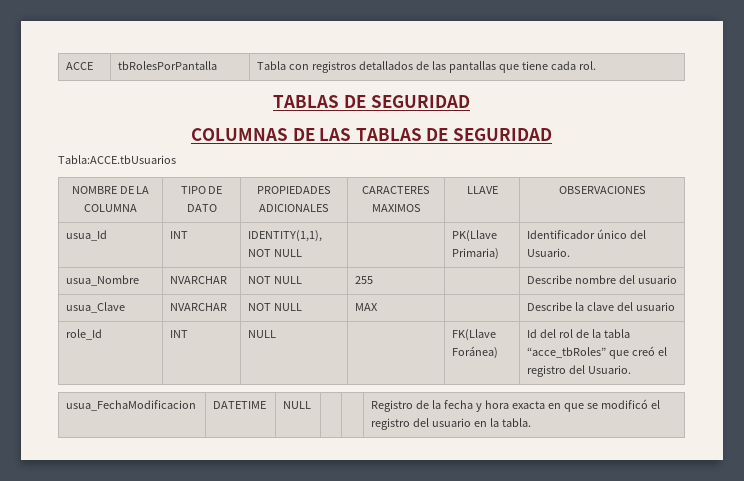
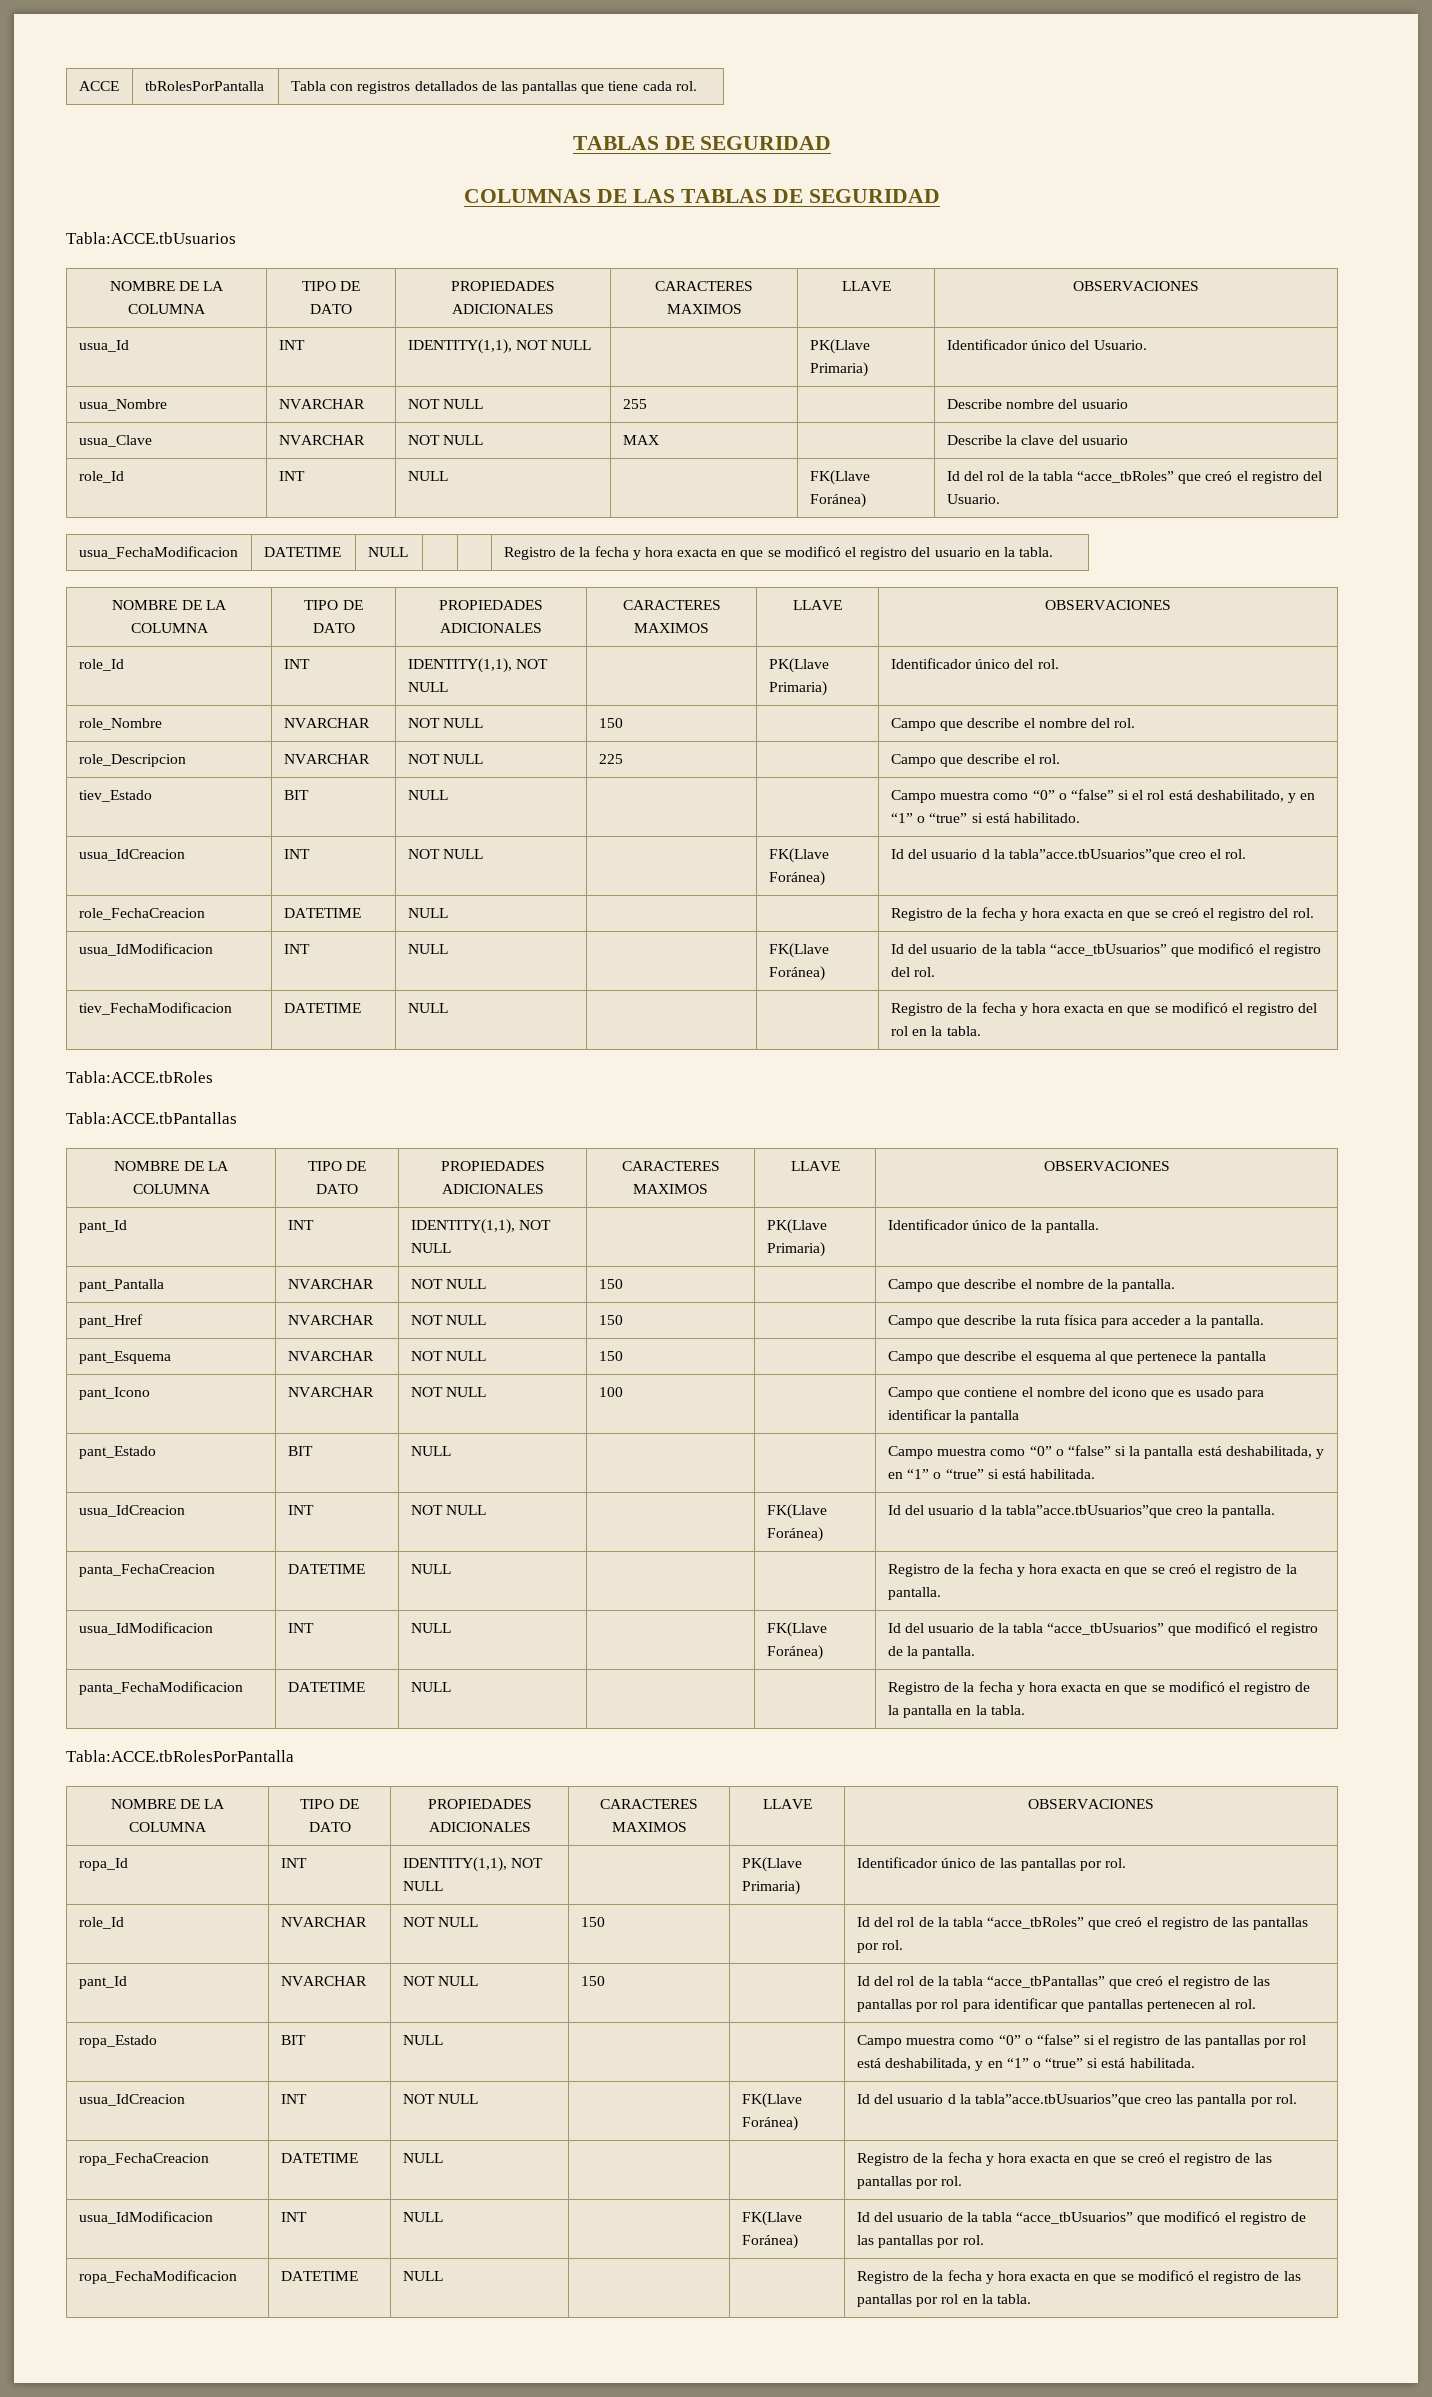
(531, 422) none -> [112,600,227,610] [130,623,209,633] [304,600,363,610] [312,623,355,633] [439,600,543,610] [440,623,542,633] [622,600,721,610] [634,623,709,633] [793,600,842,610] [1045,600,1171,610] [78,659,124,671] [283,659,310,669] [407,658,549,673] [407,682,448,692] [768,658,829,673] [768,681,827,696] [890,658,1059,669] [78,718,162,730] [283,718,370,728] [407,718,484,728] [598,718,623,728] [890,718,1136,731] [78,754,186,767] [283,754,370,764] [407,754,484,764] [598,754,623,764] [890,754,1060,767] [78,790,152,802] [283,790,309,800] [407,790,448,800] [890,789,1316,803] [890,813,1080,823] [78,849,185,861] [283,849,310,859] [407,849,484,859] [768,848,829,863] [768,871,825,886] [890,849,1247,862] [78,908,205,920] [283,908,361,918] [407,908,448,918] [890,907,1314,921] [78,943,213,956] [283,944,310,954] [407,944,448,954] [768,943,829,958] [768,966,825,981] [890,943,1321,957] [890,967,936,977] [78,1002,232,1015] [283,1003,361,1013] [407,1003,448,1013] [890,1002,1318,1016] [890,1026,981,1036] [66,1071,213,1083] [66,1112,237,1124] [114,1161,229,1171] [132,1184,211,1194] [307,1161,367,1171] [316,1184,358,1194] [440,1161,545,1171] [441,1184,544,1194] [621,1161,720,1171] [633,1184,708,1194] [790,1161,840,1171] [1043,1161,1170,1171] [78,1220,127,1233] [287,1220,314,1230] [410,1219,552,1234] [410,1243,451,1253] [766,1219,827,1234] [766,1242,825,1257] [887,1219,1099,1233] [78,1279,164,1292] [287,1279,374,1289] [410,1279,487,1289] [598,1279,623,1289] [887,1279,1176,1292] [78,1314,143,1328] [287,1315,374,1325] [410,1315,487,1325] [598,1315,623,1325] [887,1314,1264,1328] [78,1351,171,1364] [287,1351,374,1361] [410,1351,487,1361] [598,1351,623,1361] [887,1351,1266,1364] [78,1387,150,1400] [287,1387,374,1397] [410,1387,487,1397] [598,1387,623,1397] [887,1387,1264,1400] [887,1409,1020,1423] [78,1446,156,1459] [287,1446,313,1456] [410,1446,451,1456] [887,1445,1324,1459] [887,1469,1096,1479] [78,1505,185,1517] [287,1505,314,1515] [410,1505,487,1515] [766,1504,827,1519] [766,1527,823,1542] [887,1505,1276,1518] [78,1564,215,1577] [287,1564,365,1574] [410,1564,451,1574] [887,1563,1297,1577] [887,1587,941,1600] [78,1622,213,1635] [287,1623,314,1633] [410,1623,451,1633] [766,1622,827,1637] [766,1645,823,1660] [887,1622,1318,1636] [887,1646,976,1659] [78,1681,243,1695] [287,1682,365,1692] [410,1682,451,1692] [887,1681,1311,1695] [887,1705,1025,1718] [66,1750,294,1762] [110,1799,226,1809] [129,1822,207,1832] [300,1799,359,1809] [308,1822,351,1832] [427,1799,532,1809] [428,1822,531,1832] [600,1799,698,1809] [611,1822,687,1832] [762,1799,812,1809] [1028,1799,1154,1809] [78,1858,128,1871] [280,1858,307,1868] [402,1857,544,1872] [402,1881,443,1891] [741,1857,802,1872] [741,1880,800,1895] [856,1857,1127,1871] [78,1917,124,1929] [280,1917,367,1927] [402,1917,479,1927] [580,1917,605,1927] [856,1917,1309,1930] [856,1940,904,1953] [78,1976,127,1989] [280,1976,367,1986] [402,1976,479,1986] [580,1976,605,1986] [856,1976,1271,1989] [856,1998,1256,2012] [78,2035,157,2048] [280,2035,306,2045] [402,2035,443,2045] [856,2034,1307,2048] [856,2058,1195,2071] [78,2094,185,2106] [280,2094,307,2104] [402,2094,479,2104] [741,2093,802,2108] [741,2116,798,2131] [856,2094,1297,2107] [78,2153,209,2166] [280,2153,358,2163] [402,2153,443,2163] [856,2152,1272,2166] [856,2176,963,2189] [78,2211,213,2224] [280,2212,307,2222] [402,2212,443,2222] [741,2211,802,2226] [741,2234,798,2249] [856,2211,1306,2225] [856,2235,984,2248] [78,2270,237,2284] [280,2271,358,2281] [402,2271,443,2281] [856,2270,1301,2284] [856,2294,1031,2307] // NOMBRE DE LA COLUMNA | TIPO DE DATO | PROPIEDADES ADICIONALES | CARACTERES MAXIMOS | LLAVE | OBSERVACIONES // role_Id | INT | IDENTITY(1,1), NOT NULL | | PK(Llave Primaria) | Identificador único del rol. // role_Nombre | NVARCHAR | NOT NULL | 150 | | Campo que describe el nombre del rol. // role_Descripcion | NVARCHAR | NOT NULL | 225 | | Campo que describe el rol. // tiev_Estado | BIT | NULL | | | Campo muestra como “0” o “false” si el rol está deshabilitado, y en “1” o “true” si está habilitado. // usua_IdCreacion | INT | NOT NULL | | FK(Llave Foránea) | Id del usuario d la tabla”acce.tbUsuarios”que creo el rol. // role_FechaCreacion | DATETIME | NULL | | | Registro de la fecha y hora exacta en que se creó el registro del rol. // usua_IdModificacion | INT | NULL | | FK(Llave Foránea) | Id del usuario de la tabla “acce_tbUsuarios” que modificó el registro del rol. // tiev_FechaModificacion | DATETIME | NULL | | | Registro de la fecha y hora exacta en que se modificó el registro del rol en la tabla. // Tabla:ACCE.tbRoles // Tabla:ACCE.tbPantallas // NOMBRE DE LA COLUMNA | TIPO DE DATO | PROPIEDADES ADICIONALES | CARACTERES MAXIMOS | LLAVE | OBSERVACIONES // pant_Id | INT | IDENTITY(1,1), NOT NULL | | PK(Llave Primaria) | Identificador único de la pantalla. // pant_Pantalla | NVARCHAR | NOT NULL | 150 | | Campo que describe el nombre de la pantalla. // pant_Href | NVARCHAR | NOT NULL | 150 | | Campo que describe la ruta física para acceder a la pantalla. // pant_Esquema | NVARCHAR | NOT NULL | 150 | | Campo que describe el esquema al que pertenece la pantalla // pant_Icono | NVARCHAR | NOT NULL | 100 | | Campo que contiene el nombre del icono que es usado para identificar la pantalla // pant_Estado | BIT | NULL | | | Campo muestra como “0” o “false” si la pantalla está deshabilitada, y en “1” o “true” si está habilitada. // usua_IdCreacion | INT | NOT NULL | | FK(Llave Foránea) | Id del usuario d la tabla”acce.tbUsuarios”que creo la pantalla. // panta_FechaCreacion | DATETIME | NULL | | | Registro de la fecha y hora exacta en que se creó el registro de la pantalla. // usua_IdModificacion | INT | NULL | | FK(Llave Foránea) | Id del usuario de la tabla “acce_tbUsuarios” que modificó el registro de la pantalla. // panta_FechaModificacion | DATETIME | NULL | | | Registro de la fecha y hora exacta en que se modificó el registro de la pantalla en la tabla. // Tabla:ACCE.tbRolesPorPantalla // NOMBRE DE LA COLUMNA | TIPO DE DATO | PROPIEDADES ADICIONALES | CARACTERES MAXIMOS | LLAVE | OBSERVACIONES // ropa_Id | INT | IDENTITY(1,1), NOT NULL | | PK(Llave Primaria) | Identificador único de las pantallas por rol. // role_Id | NVARCHAR | NOT NULL | 150 | | Id del rol de la tabla “acce_tbRoles” que creó el registro de las pantallas por rol. // pant_Id | NVARCHAR | NOT NULL | 150 | | Id del rol de la tabla “acce_tbPantallas” que creó el registro de las pantallas por rol para identificar que pantallas pertenecen al rol. // ropa_Estado | BIT | NULL | | | Campo muestra como “0” o “false” si el registro de las pantallas por rol está deshabilitada, y en “1” o “true” si está habilitada. // usua_IdCreacion | INT | NOT NULL | | FK(Llave Foránea) | Id del usuario d la tabla”acce.tbUsuarios”que creo las pantalla por rol. // ropa_FechaCreacion | DATETIME | NULL | | | Registro de la fecha y hora exacta en que se creó el registro de las pantallas por rol. // usua_IdModificacion | INT | NULL | | FK(Llave Foránea) | Id del usuario de la tabla “acce_tbUsuarios” que modificó el registro de las pantallas por rol. // ropa_FechaModificacion | DATETIME | NULL | | | Registro de la fecha y hora exacta en que se modificó el registro de las pantallas por rol en la tabla.

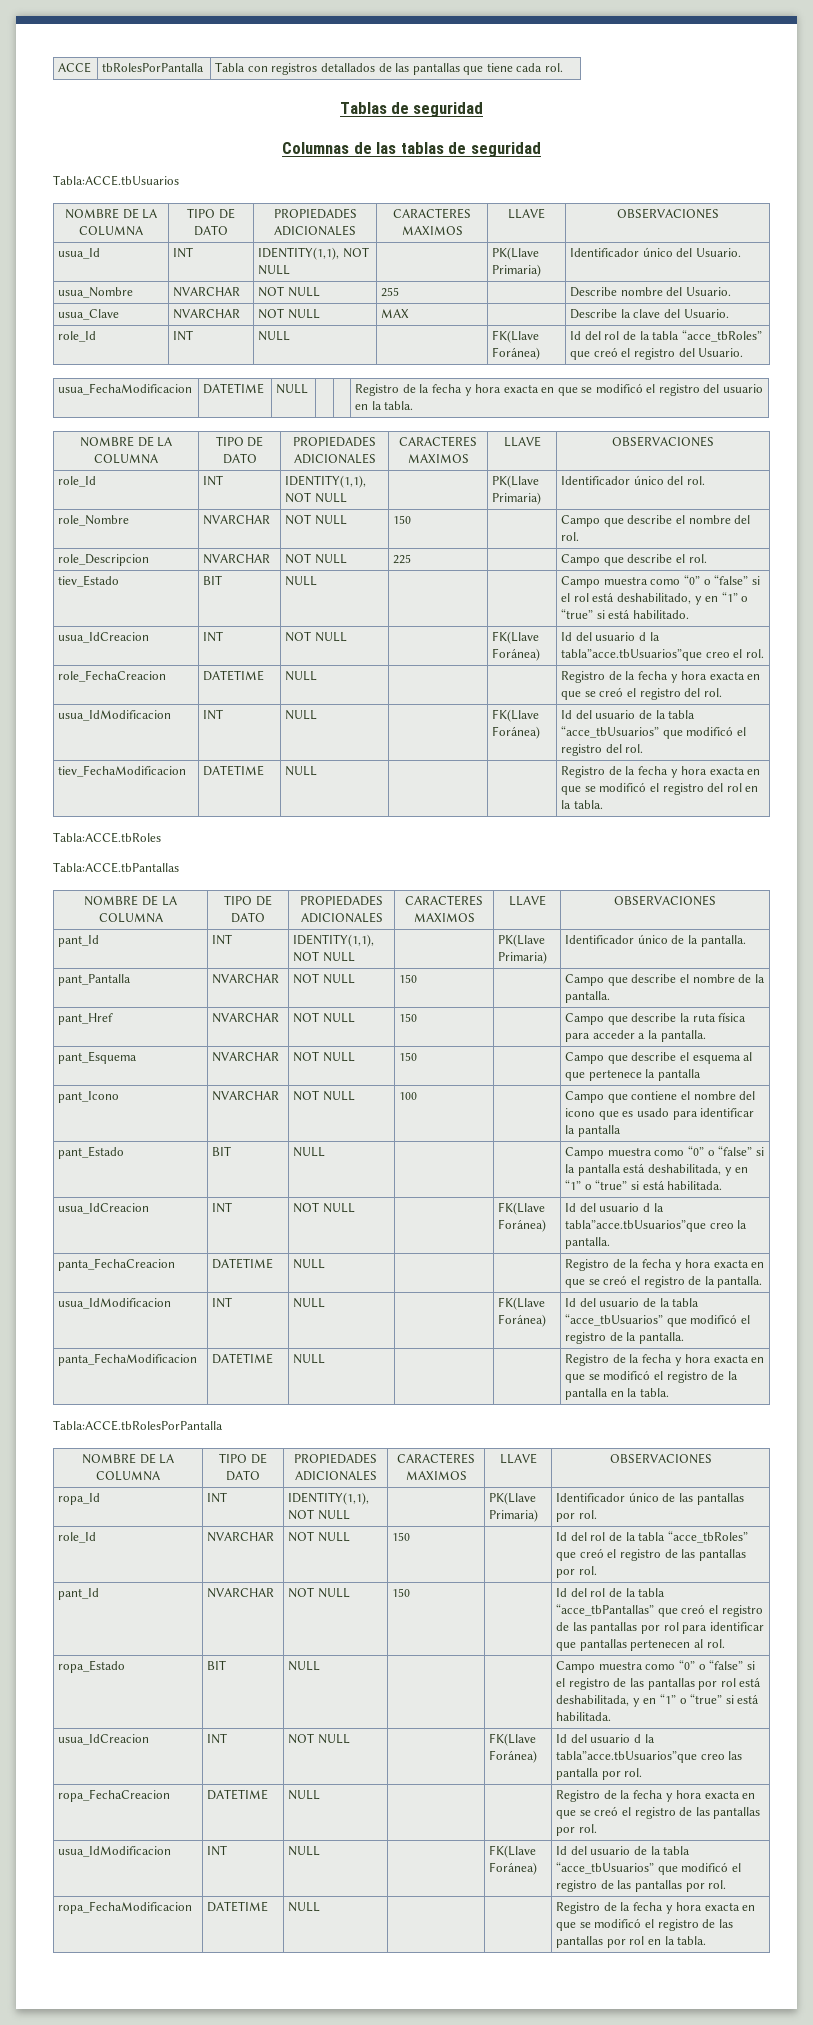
[572,136,832,150] [464,189,940,203] TABLAS DE SEGURIDAD // COLUMNAS DE LAS TABLAS DE SEGURIDAD -> [339,102,484,117] [282,142,541,157] Tablas de seguridad // Columnas de las tablas de seguridad
[1081,399,1128,409] usuario -> [685,287,731,296] Usuario.
[1081,435,1128,445] usuario -> [683,309,729,318] Usuario.

